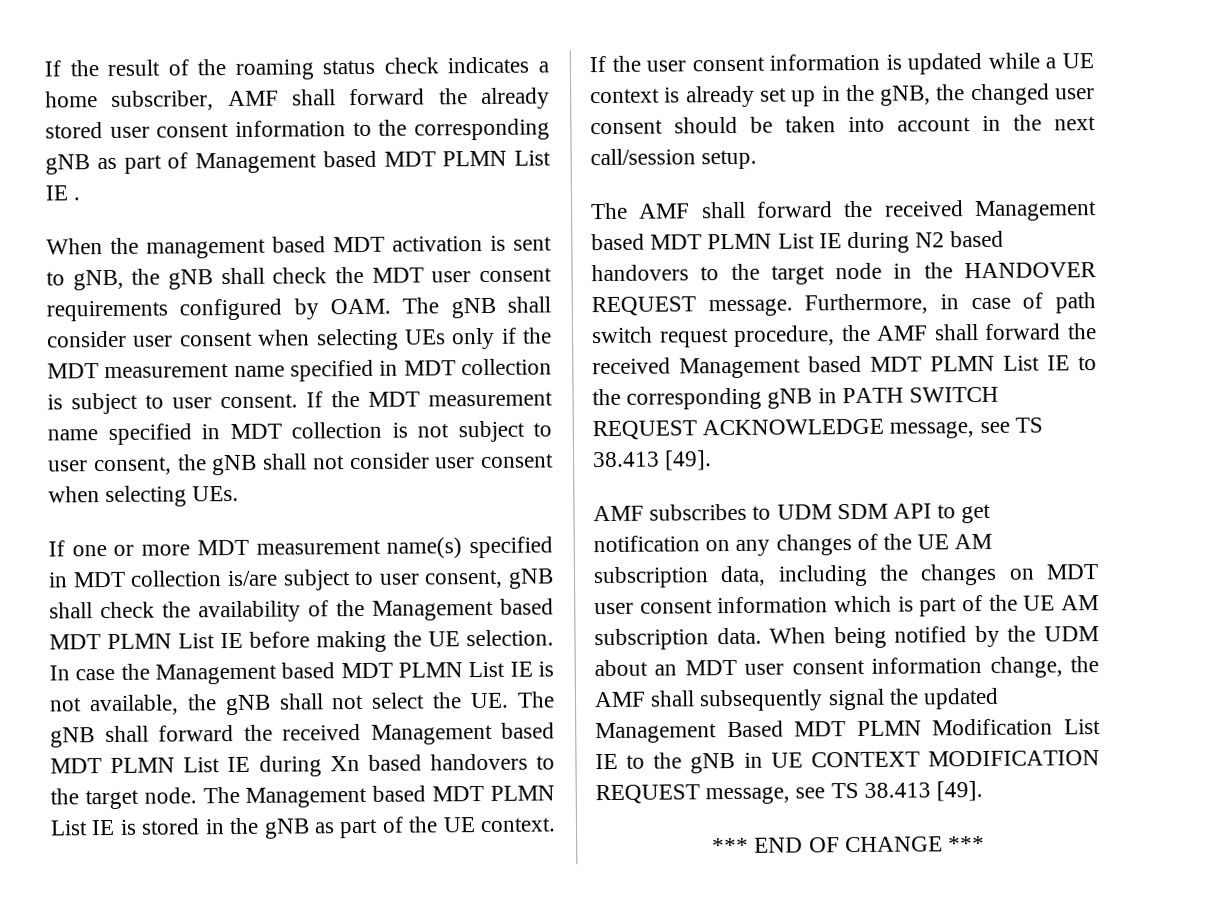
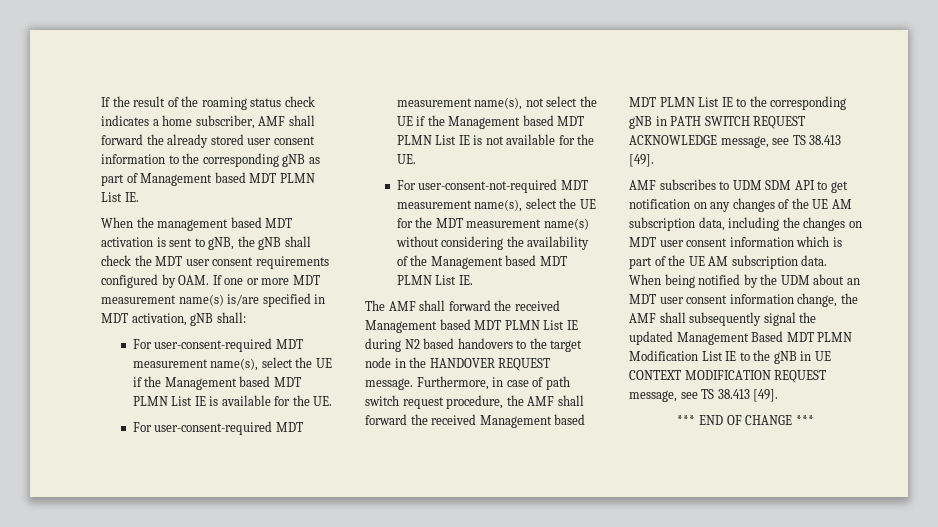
[45,185,81,201] IE . -> [124,192,139,202] IE.
[402,296,551,319] [47,327,552,351] [47,358,552,382] [47,390,553,415] [47,420,552,446] [48,452,554,476] [48,485,240,508] The gNB shall consider user consent when selecting UEs only if the MDT measurement name specified in MDT collection is subject to user consent. If the MDT measurement name specified in MDT collection is not subject to user consent, the gNB shall not consider user consent when selecting UEs. // -> (210, 280) none
[469,536,553,559] [48,568,554,591] [49,601,155,619] specified in MDT collection is/are subject to user consent, gNB shall check -> [227,293,326,307] [101,312,246,326] [132,338,303,352] [132,357,332,371] [132,376,301,390] [132,395,333,406] [132,421,303,435] [396,96,597,110] [396,115,585,129] [396,134,595,145] [396,154,416,164] [396,179,588,193] [396,198,596,212] [396,217,589,230] [395,236,504,250] is/are specified in MDT activation, gNB shall: // For user-consent-required MDT measurement name(s), select the UE if the Management based MDT PLMN List IE is available for the UE. // For user-consent-required MDT measurement name(s), not select the UE if the Management based MDT PLMN List IE is not available for the UE. // For user-consent-not-required MDT measurement name(s), select the UE for the MDT measurement name(s) without considering
[220,629,554,653] [49,661,554,685] [49,691,556,716] [50,722,555,748] [50,753,555,777] [50,785,555,810] [50,816,557,839] [589,52,1094,75] [590,83,1095,108] [590,114,1096,135] [590,148,758,170] IE before making the UE selection. In case the Management based MDT PLMN List IE is not available, the gNB shall not select the UE. The gNB shall forward the received Management based MDT PLMN List IE during Xn based handovers to the target node. The Management based MDT PLMN List IE is stored in the gNB as part of the UE context. If the user consent information is updated while a UE context is already set up in the gNB, the changed user consent should be taken into account in the next call/session setup. -> [458,275,473,285] IE.

